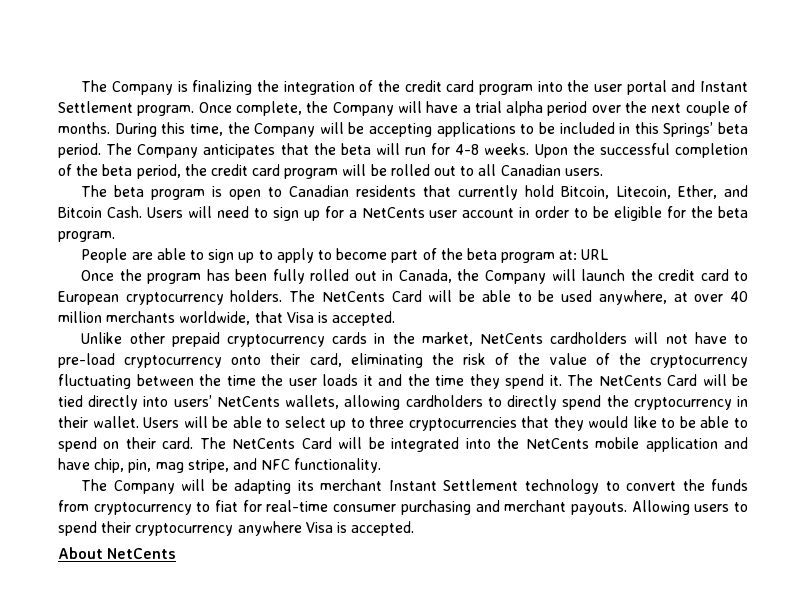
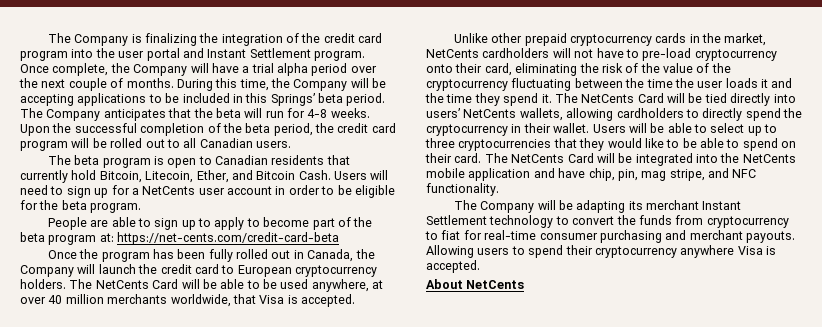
[581,249,609,260] URL -> [117,232,340,245] https://net-cents.com/credit-card-beta

